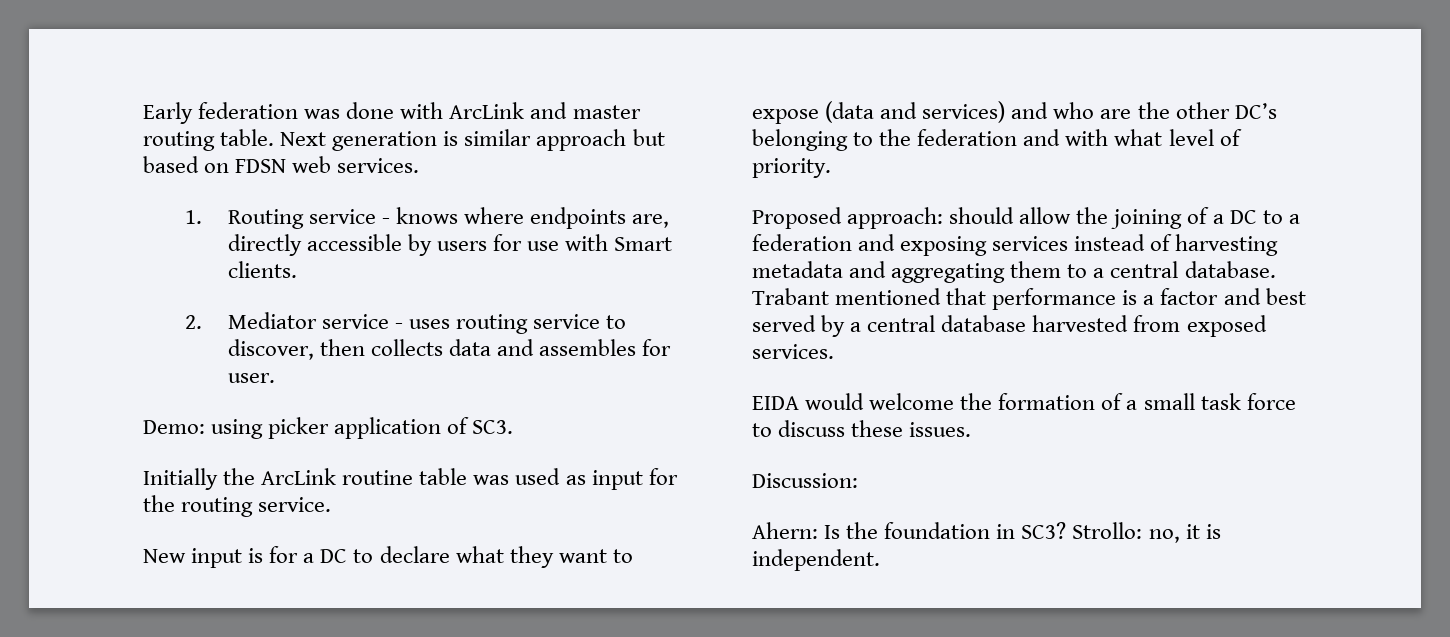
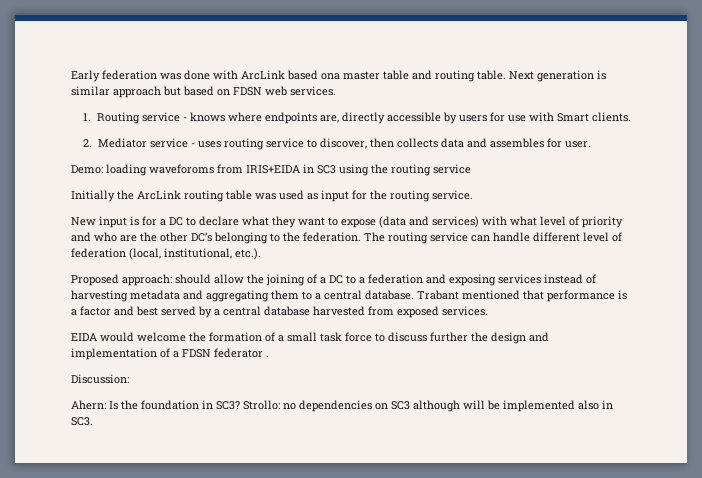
[530,102,641,119] and master -> [287,70,432,80] based ona master table and
[211,417,514,439] using picker application of SC3. -> [106,164,471,176] loading waveforoms from IRIS+EIDA in SC3 using the routing service
[342,470,414,485] routine -> [184,190,224,202] routing
(1006, 112) none -> [482,216,623,228] with what level of priority
[917,129,1242,146] [752,158,831,178] federation and with what level of priority. -> [303,232,622,244] [71,248,261,260] federation. The routing service can handle different level of federation (local, institutional, etc.).
[851,420,972,437] these issues. -> [430,332,549,344] [71,348,269,360] further the design and implementation of a FDSN federator .
[1148,524,1221,543] [752,549,880,571] no, it is independent. -> [283,400,613,412] [71,417,93,426] no dependencies on SC3 although will be implemented also in SC3.

